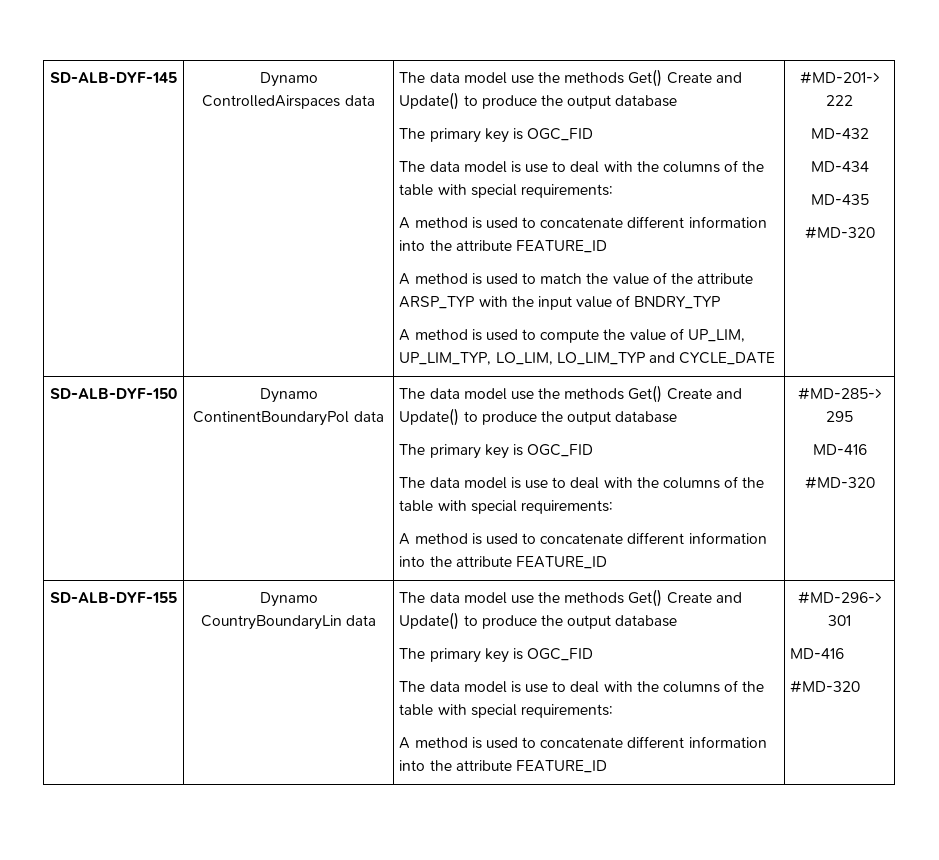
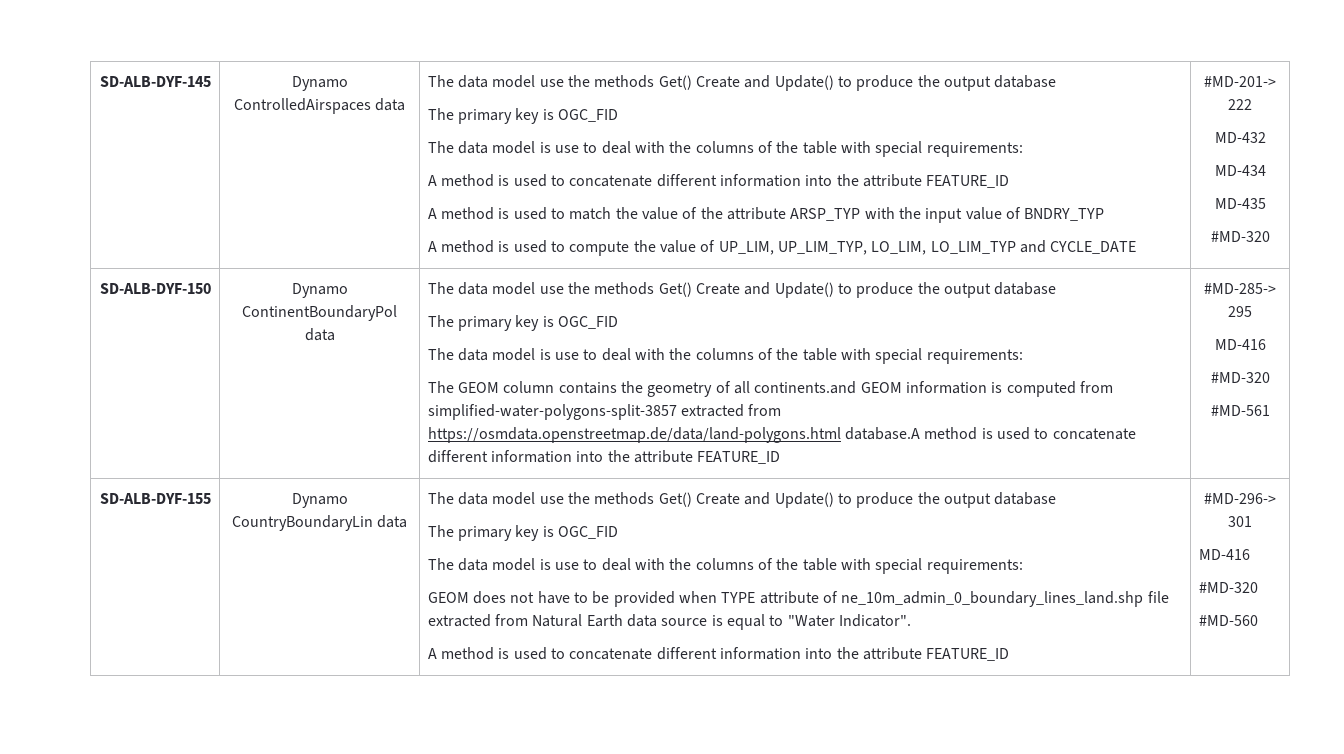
[399,533,411,545] A -> [427,381,1114,397] [427,404,782,420] [427,427,921,443] The GEOM column contains the geometry of all continents.and GEOM information is computed from simplified-water-polygons-split-3857 extracted from https://osmdata.openstreetmap.de/data/land-polygons.html database.A
(875, 482) none -> [1210,405,1270,416] // #MD-561
(613, 711) none -> [427,591,1169,607] [427,614,912,630] // GEOM does not have to be provided when TYPE attribute of ne_10m_admin_0_boundary_lines_land.shp file extracted from Natural Earth data source is equal to "Water Indicator".
(861, 686) none -> [1198,615,1258,626] // #MD-560

